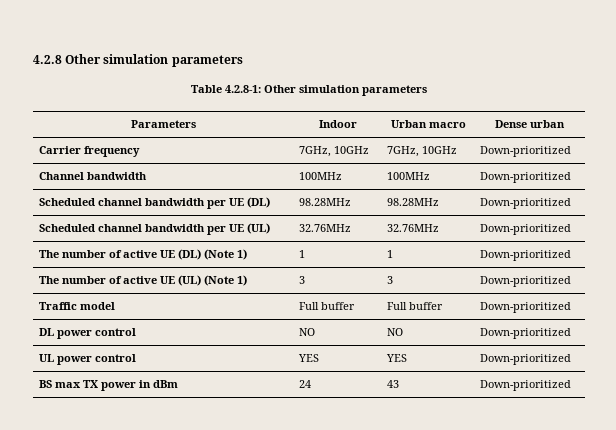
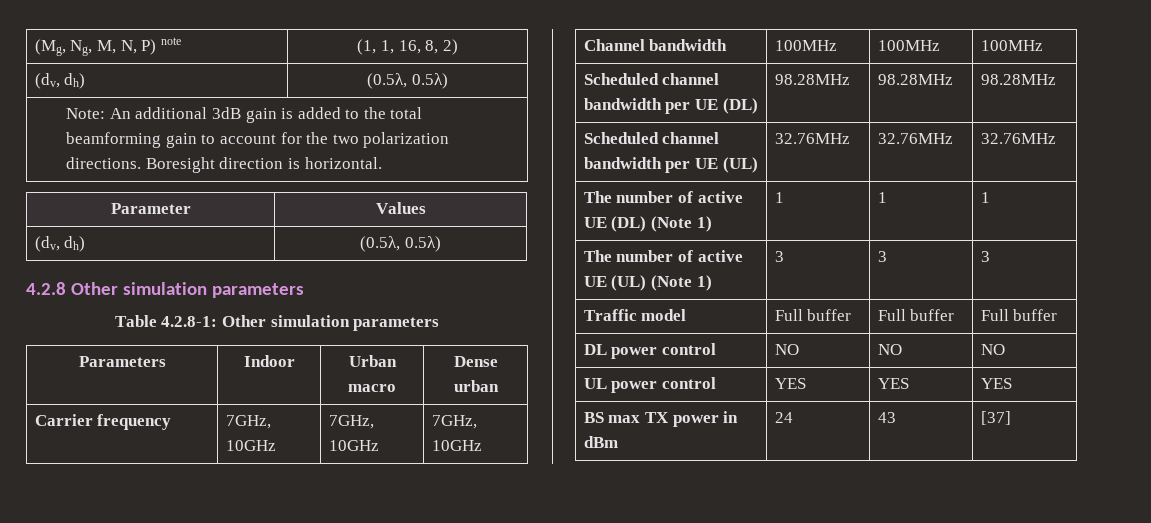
(33, 59) none -> [34,37,181,56] [357,39,458,55] [34,73,86,89] [367,73,448,89] [66,107,423,123] [66,132,450,148] [66,157,382,173] [110,203,191,214] [375,202,426,214] [34,236,86,252] [360,236,441,252] (Mg, Ng, M, N, P) note | (1, 1, 16, 8, 2) // (dv, dh) | (0.5λ, 0.5λ) // Note: An additional 3dB gain is added to the total beamforming gain to account for the two polarization directions. Boresight direction is horizontal. // Parameter | Values // (dv, dh) | (0.5λ, 0.5λ) //
[479,146,571,157] Down-prioritized -> [431,415,477,429] [431,440,482,451] 7GHz, 10GHz
[479,172,571,183] Down-prioritized -> [980,40,1043,51] 100MHz
[479,198,571,209] Down-prioritized -> [980,74,1056,85] 98.28MHz
[479,224,571,235] Down-prioritized -> [980,133,1056,144] 32.76MHz
[479,250,571,261] Down-prioritized -> [980,192,990,203] 1
[479,276,571,287] Down-prioritized -> [980,251,990,262] 3
[479,302,571,313] Down-prioritized -> [980,309,1058,321] Full buffer
[479,328,571,339] Down-prioritized -> [980,344,1005,355] NO
[479,354,571,365] Down-prioritized -> [980,378,1012,389] YES
[479,380,571,391] Down-prioritized -> [980,411,1011,425] [37]

